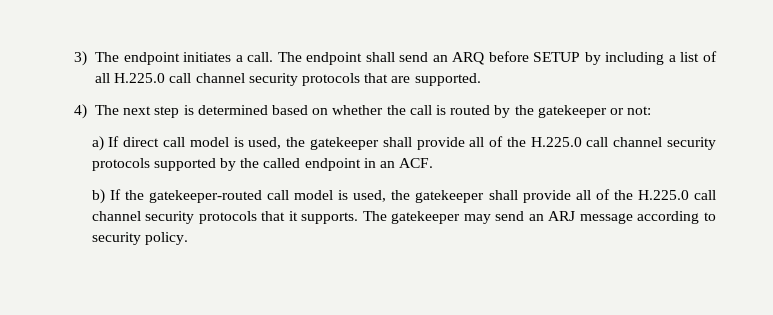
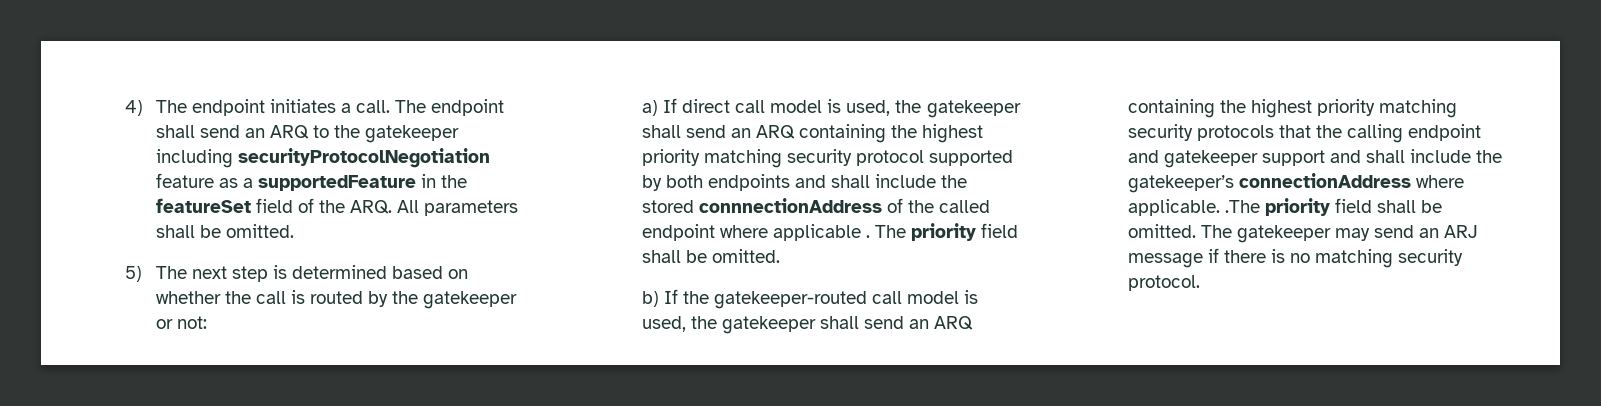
[74,51,88,66] 3) -> [124,100,143,116] 4)
[488,51,718,65] [95,73,481,86] [74,104,88,119] before SETUP by including a list of all H.225.0 call channel security protocols that are supported. // 4) -> [313,125,460,143] [155,148,490,168] [155,173,468,191] [155,198,519,216] [155,224,294,238] [124,266,142,282] to the gatekeeper including securityProtocolNegotiation feature as a supportedFeature in the featureSet field of the ARQ. All parameters shall be omitted. // 5)
[416,136,717,150] [91,158,434,171] provide all of the H.225.0 call channel security protocols supported by the called endpoint in an ACF. -> [685,124,984,143] [641,149,1014,168] [641,174,968,191] [641,198,991,213] [641,223,1019,241] [641,249,780,263] send an ARQ containing the highest priority matching security protocol supported by both endpoints and shall include the stored connnectionAddress of the called endpoint where applicable . The priority field shall be omitted.
[522,189,717,203] [91,211,359,224] provide all of the H.225.0 call channel security protocols that it supports. -> [864,316,974,330] [1127,99,1458,118] [1127,124,1482,143] [1127,149,1503,168] [1127,173,1464,193] [1127,198,1443,216] [1127,224,1196,238] send an ARQ containing the highest priority matching security protocols that the calling endpoint and gatekeeper support and shall include the gatekeeper’s connectionAddress where applicable. .The priority field shall be omitted.
[637,211,716,224] [91,232,188,245] according to security policy. -> [1207,248,1464,268] [1127,275,1200,291] if there is no matching security protocol.

